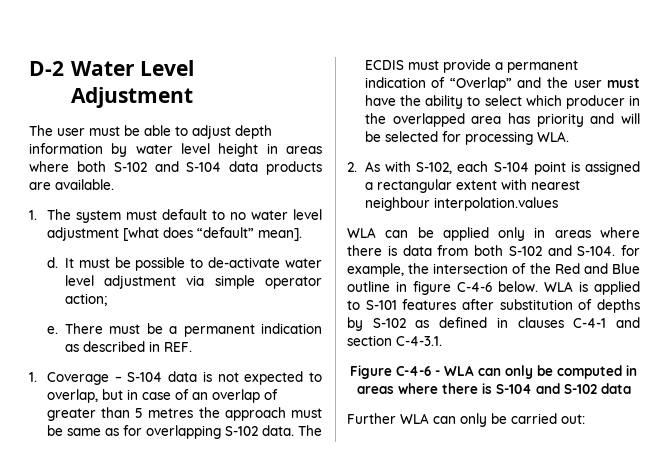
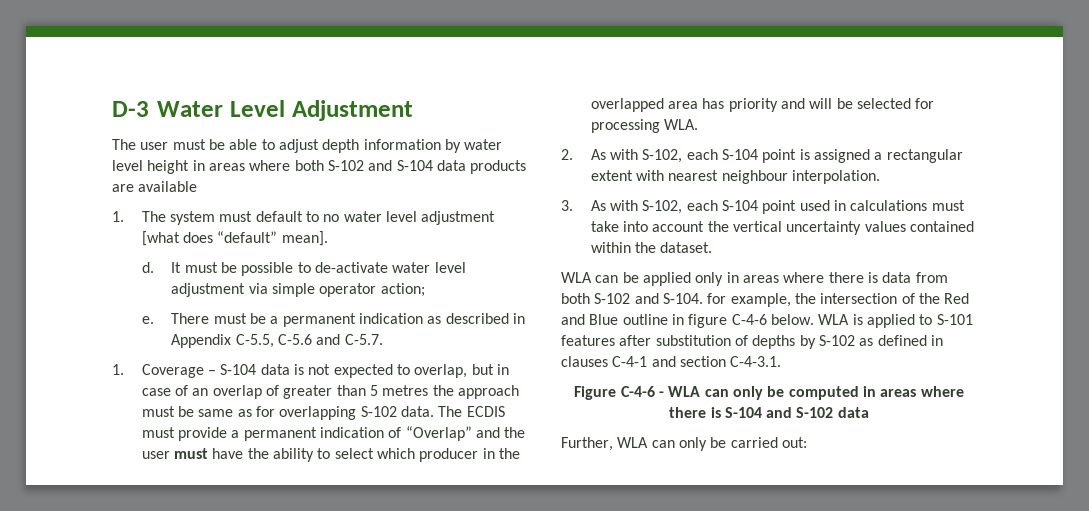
[29,61,64,76] D-2 -> [112,101,149,117] D-3
[55,179,114,190] available. -> [138,181,198,192] available
[163,342,192,352] REF. -> [171,334,383,348] Appendix C-5.5, C-5.6 and C-5.7.
[433,197,558,211] interpolation.values -> [791,170,880,184] [561,200,965,214] [590,221,974,235] [590,242,713,253] interpolation. // 3. As with S-102, each S-104 point used in calculations must take into account the vertical uncertainty values contained within the dataset.
[347,413,396,424] Further -> [561,437,613,451] Further,

